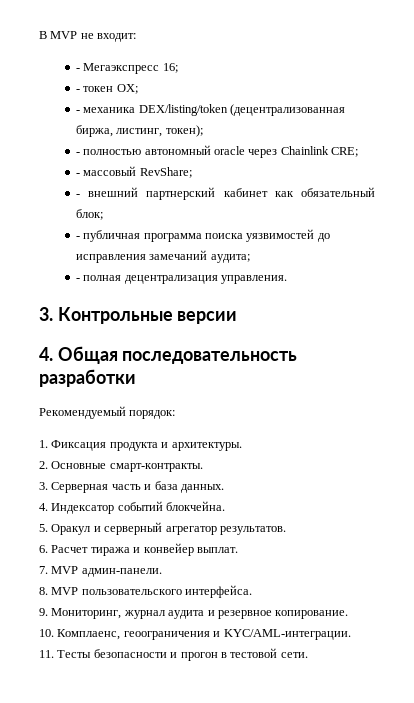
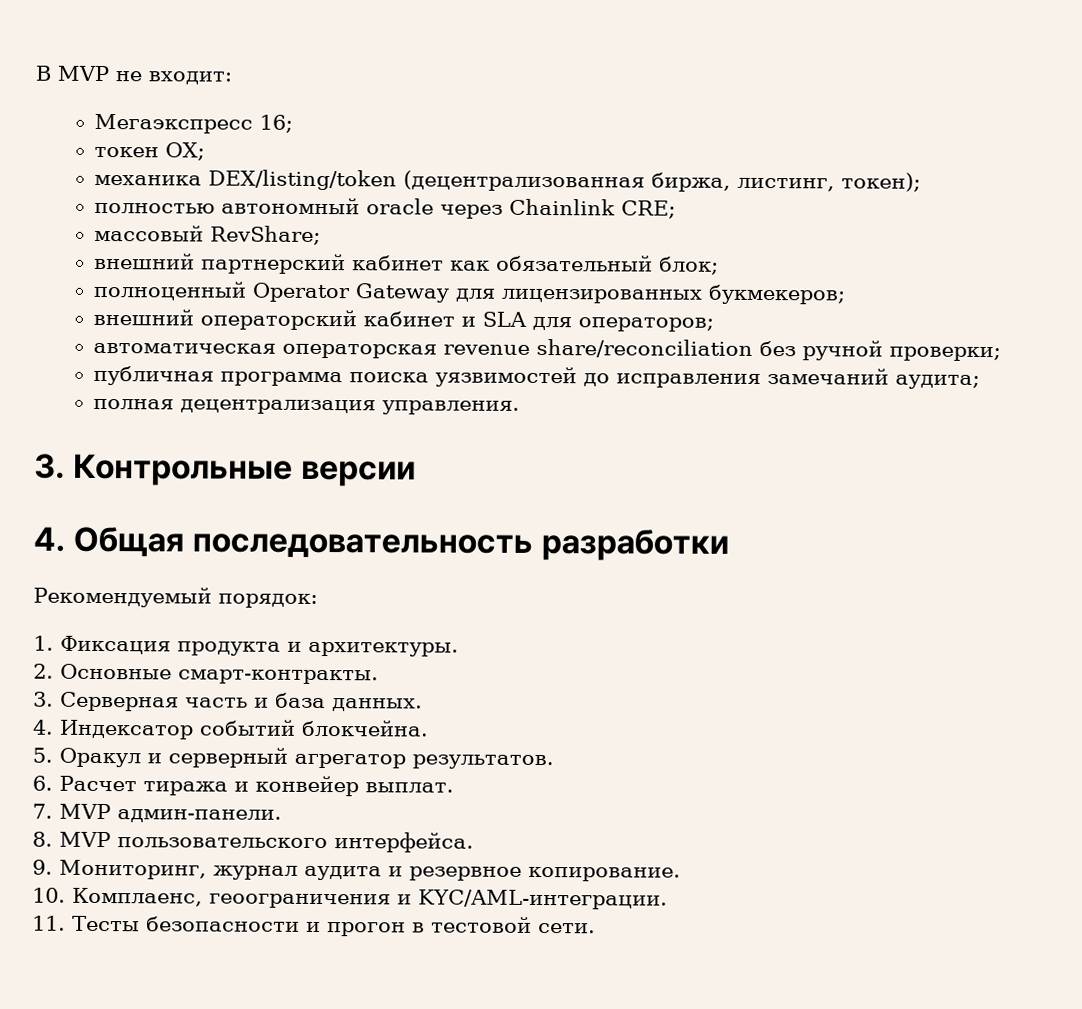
[75,68,80,71] - -> (232, 78) none
[75,89,80,92] - -> (294, 123) none
[75,110,80,113] - -> (206, 151) none
[75,152,80,155] - -> (922, 182) none
[75,173,80,176] - -> (677, 209) none
[75,194,80,197] - -> (322, 235) none
[75,236,80,239] - -> [93,280,846,305] [93,308,715,332] [93,338,1002,362] полноценный Operator Gateway для лицензированных букмекеров; // внешний операторский кабинет и SLA для операторов; // автоматическая операторская revenue share/reconciliation без ручной проверки; //
[75,278,80,281] - -> (981, 381) none

